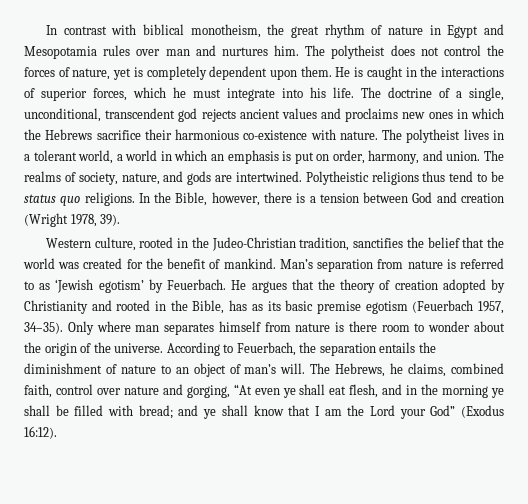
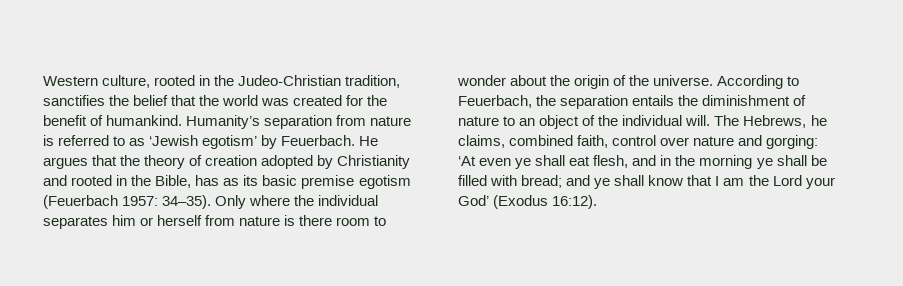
[45,24,505,38] [24,45,505,59] [24,66,505,80] [24,87,504,101] [24,108,505,122] [24,129,504,143] [24,150,504,164] [24,171,505,185] [24,192,504,206] [24,213,121,227] In contrast with biblical monotheism, the great rhythm of nature in Egypt and Mesopotamia rules over man and nurtures him. The polytheist does not control the forces of nature, yet is completely dependent upon them. He is caught in the interactions of superior forces, which he must integrate into his life. The doctrine of a single, unconditional, transcendent god rejects ancient values and proclaims new ones in which the Hebrews sacrifice their harmonious co-existence with nature. The polytheist lives in a tolerant world, a world in which an emphasis is put on order, harmony, and union. The realms of society, nature, and gods are intertwined. Polytheistic religions thus tend to be status quo religions. In the Bible, however, there is a tension between God and creation (Wright 1978, 39). // -> (43, 81) none
[223,258,313,269] mankind. Man’s -> [106,115,261,129] humankind. Humanity’s
[477,301,504,314] 1957, -> [122,196,159,206] 1957:
[135,321,261,335] man separates himself -> [294,195,379,206] [43,215,203,229] the individual separates him or herself
[244,364,277,374] man’s -> [598,115,683,126] the individual
[186,384,252,398] gorging, “At -> [766,135,819,149] [458,156,476,166] gorging: ‘At
[430,405,456,416] God” -> [458,195,489,206] God’

